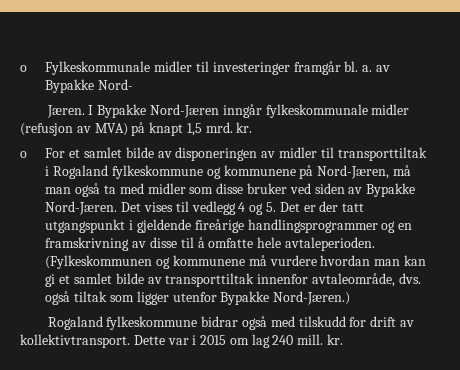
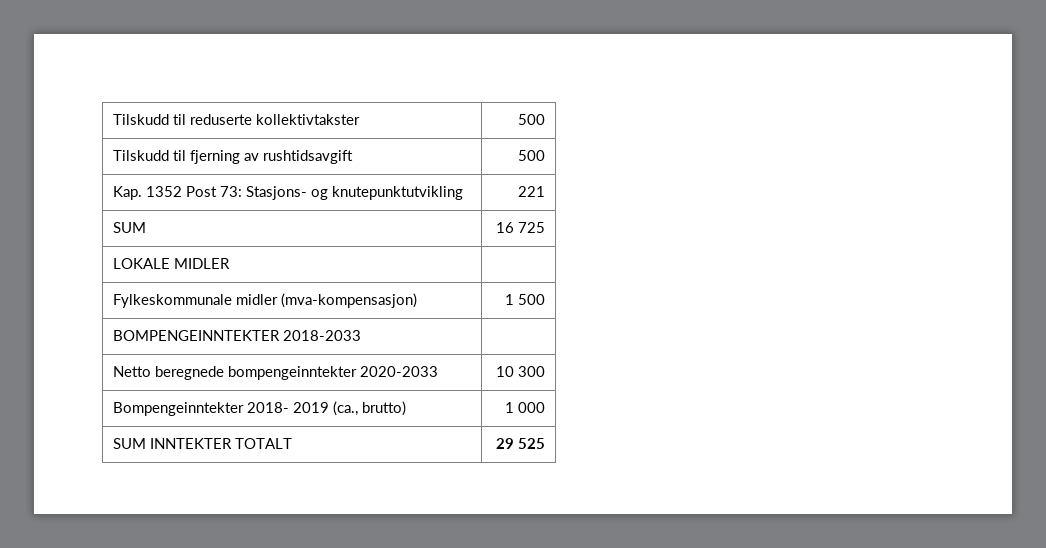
[20,61,390,75] [45,79,134,93] [46,104,410,118] [20,122,253,136] [20,147,427,161] [45,165,411,179] [45,183,416,197] [45,201,365,215] [45,219,413,233] [45,237,375,251] [45,255,426,269] [45,273,421,287] [45,291,351,305] [47,316,414,330] [20,334,344,348] o Fylkeskommunale midler til investeringer framgår bl. a. av Bypakke Nord- // Jæren. I Bypakke Nord-Jæren inngår fylkeskommunale midler (refusjon av MVA) på knapt 1,5 mrd. kr. // o For et samlet bilde av disponeringen av midler til transporttiltak i Rogaland fylkeskommune og kommunene på Nord-Jæren, må man også ta med midler som disse bruker ved siden av Bypakke Nord-Jæren. Det vises til vedlegg 4 og 5. Det er der tatt utgangspunkt i gjeldende fireårige handlingsprogrammer og en framskrivning av disse til å omfatte hele avtaleperioden. (Fylkeskommunen og kommunene må vurdere hvordan man kan gi et samlet bilde av transporttiltak innenfor avtaleområde, dvs. også tiltak som ligger utenfor Bypakke Nord-Jæren.) // Rogaland fylkeskommune bidrar også med tilskudd for drift av kollektivtransport. Dette var i 2015 om lag 240 mill. kr. -> [113,114,361,125] [517,114,545,125] [113,150,354,164] [517,150,545,161] [113,186,464,200] [517,186,545,197] [113,222,147,233] [495,222,545,233] [113,258,231,269] [113,293,418,308] [504,294,545,305] [113,330,362,341] [113,366,439,380] [495,366,545,377] [113,401,407,416] [504,402,545,413] [113,438,293,449] [495,438,545,449] Tilskudd til reduserte kollektivtakster | 500 // Tilskudd til fjerning av rushtidsavgift | 500 // Kap. 1352 Post 73: Stasjons- og knutepunktutvikling | 221 // SUM | 16 725 // LOKALE MIDLER | // Fylkeskommunale midler (mva-kompensasjon) | 1 500 // BOMPENGEINNTEKTER 2018-2033 | // Netto beregnede bompengeinntekter 2020-2033 | 10 300 // Bompengeinntekter 2018- 2019 (ca., brutto) | 1 000 // SUM INNTEKTER TOTALT | 29 525

